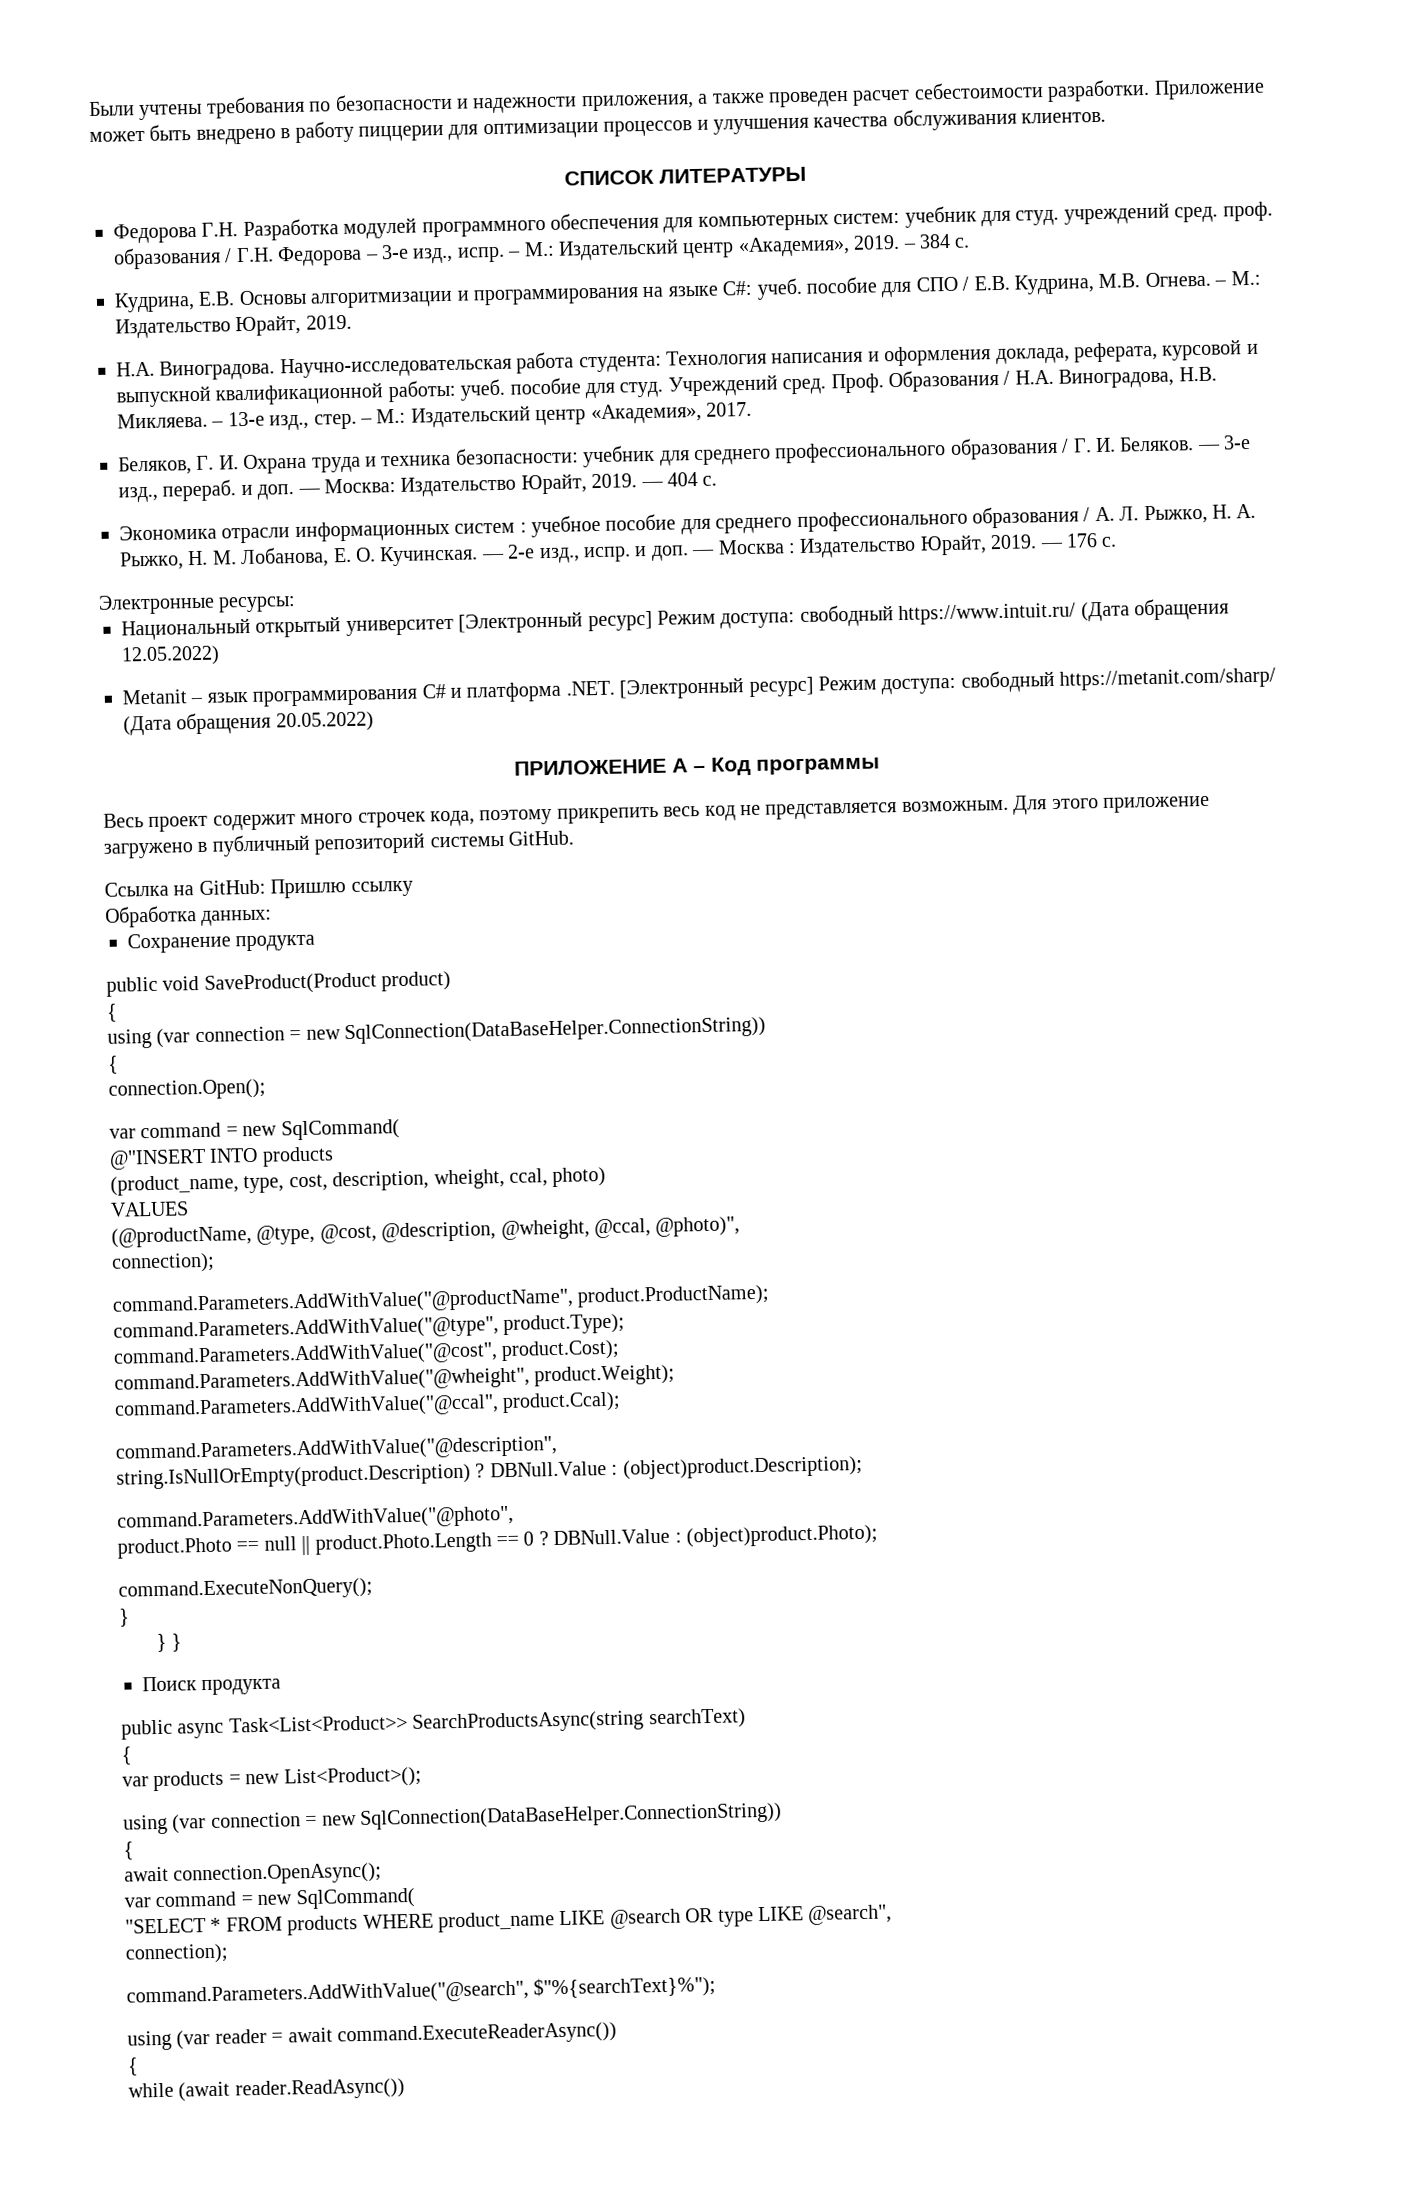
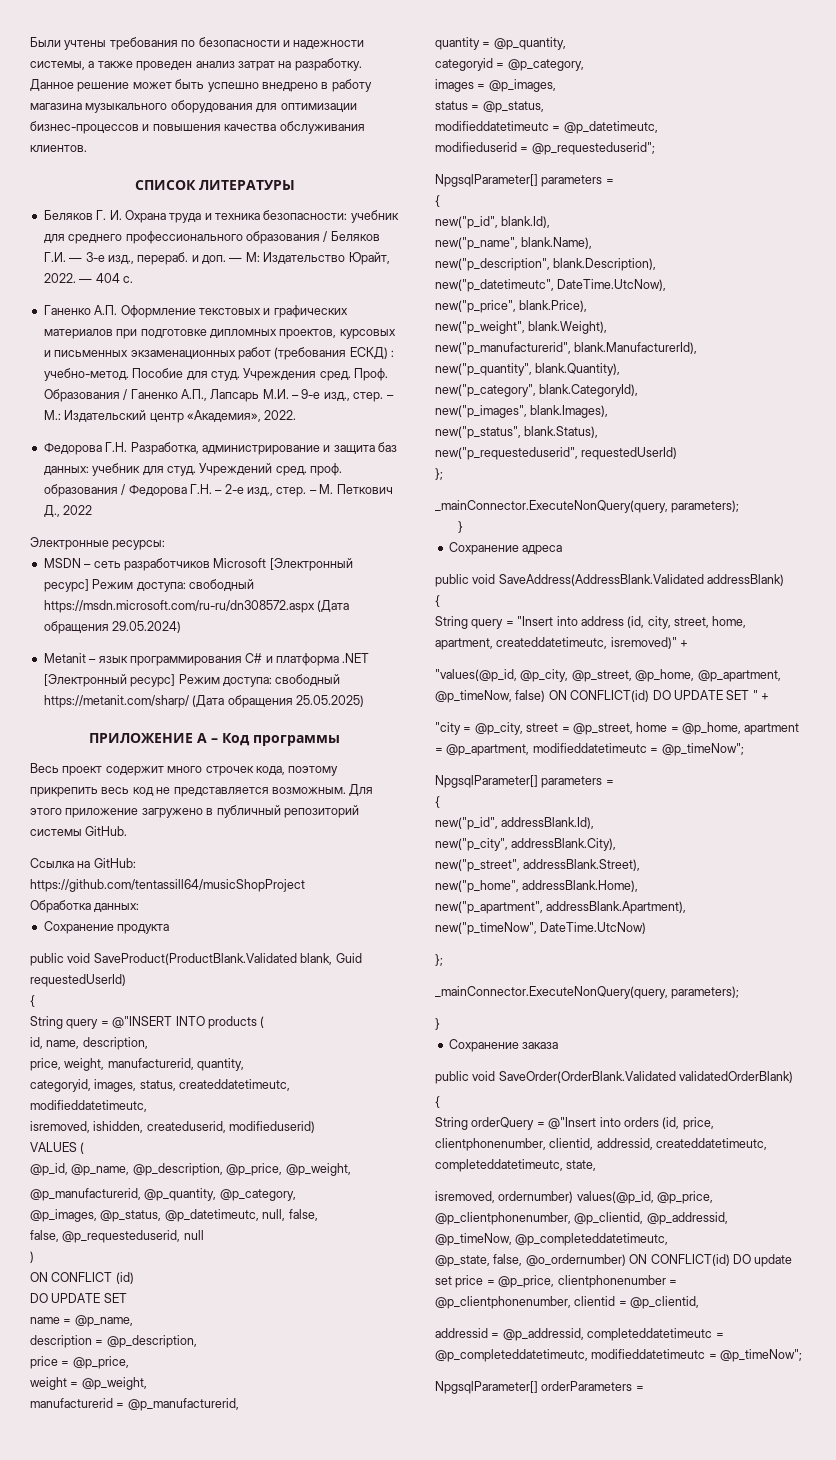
[580,94,694,112] приложения, -> [30,61,85,70] системы,
[852,78,1265,106] расчет себестоимости разработки. Приложение -> [195,58,362,71] [30,79,130,92] анализ затрат на разработку. Данное решение
(192, 132) none -> [207,82,259,92] успешно
[358,117,809,142] пиццерии для оптимизации процессов и улучшения -> [30,100,357,113] [30,121,221,134] магазина музыкального оборудования для оптимизации бизнес-процессов и повышения
[113,201,1273,244] [113,233,971,270] [114,270,1261,313] [115,314,352,339] [116,339,1259,381] [116,366,1217,408] [117,401,752,431] [118,456,192,476] Федорова Г.Н. Разработка модулей программного обеспечения для компьютерных систем: учебник для студ. учреждений сред. проф. образования / Г.Н. Федорова – 3-е изд., испр. – М.: Издательский центр «Академия», 2019. – 384 с. // Кудрина, Е.В. Основы алгоритмизации и программирования на языке С#: учеб. пособие для СПО / Е.В. Кудрина, М.В. Огнева. – М.: Издательство Юрайт, 2019. // Н.А. Виноградова. Научно-исследовательская работа студента: Технология написания и оформления доклада, реферата, курсовой и выпускной квалификационной работы: учеб. пособие для студ. Учреждений сред. Проф. Образования / Н.А. Виноградова, Н.В. Микляева. – 13-е изд., стер. – М.: Издательский центр «Академия», 2017. // Беляков, -> [43,210,93,220] Беляков
[1072,436,1195,453] Г. И. Беляков. -> [330,231,380,241] [43,252,66,262] Беляков Г.И.
[324,473,638,497] Москва: Издательство Юрайт, 2019. -> [245,252,390,265] [43,273,76,283] М: Издательство Юрайт, 2022.
[119,503,1257,544] [119,533,1118,571] [98,593,297,615] [121,597,1229,641] [121,645,220,667] Экономика отрасли информационных систем : учебное пособие для среднего профессионального образования / А. Л. Рыжко, Н. А. Рыжко, Н. М. Лобанова, Е. О. Кучинская. — 2-е изд., испр. и доп. — Москва : Издательство Юрайт, 2019. — 176 с. // Электронные ресурсы: // Национальный открытый университет [Электронный ресурс] Режим доступа: свободный https://www.intuit.ru/ (Дата обращения 12.05.2022) -> [43,305,348,318] [43,329,396,339] [43,347,394,360] [43,368,388,381] [43,389,394,402] [43,410,297,423] [43,442,397,455] [43,463,342,476] [43,484,393,497] [43,505,93,517] [30,537,166,550] [43,558,353,571] [43,579,254,592] [43,600,350,613] [43,621,182,634] Ганенко А.П. Оформление текстовых и графических материалов при подготовке дипломных проектов, курсовых и письменных экзаменационных работ (требования ЕСКД) : учебно-метод. Пособие для студ. Учреждения сред. Проф. Образования / Ганенко А.П., Лапсарь М.И. – 9-е изд., стер. – М.: Издательский центр «Академия», 2022. // Федорова Г.Н. Разработка, администрирование и защита баз данных: учебник для студ. Учреждений сред. проф. образования / Федорова Г.Н. – 2-е изд., стер. – М. Петкович Д., 2022 // Электронные ресурсы: // MSDN – сеть разработчиков Microsoft [Электронный ресурс] Режим доступа: свободный https://msdn.microsoft.com/ru-ru/dn308572.aspx (Дата обращения 29.05.2024)
[565,680,615,696] .NET. -> [342,653,370,663] .NET
[275,711,374,733] 20.05.2022) -> [295,695,364,707] 25.05.2025)
[270,878,413,899] Пришлю ссылку -> [30,879,305,892] https://github.com/tentassill64/musicShopProject
[203,970,452,995] [106,1003,118,1022] [107,1016,766,1049] [107,1055,119,1074] [108,1078,266,1101] [109,1119,400,1141] [109,1146,334,1170] [110,1166,607,1196] [110,1201,189,1217] [111,1216,741,1248] [111,1252,215,1274] [112,1284,771,1317] [113,1313,626,1343] [113,1339,621,1369] [114,1364,676,1395] [114,1391,622,1421] [115,1435,558,1464] [116,1455,863,1490] [117,1505,514,1533] [117,1524,878,1559] [118,1577,373,1602] [118,1608,130,1627] [156,1633,183,1652] [142,1676,282,1696] [121,1708,746,1740] [121,1746,133,1765] [122,1766,422,1792] [123,1802,782,1835] [123,1841,134,1860] [124,1862,383,1886] [124,1887,415,1910] [125,1904,893,1936] [125,1943,229,1965] [126,1974,717,2008] [127,2021,617,2051] [127,2057,139,2076] [128,2078,405,2102] SaveProduct(Product product) // { // using (var connection = new SqlConnection(DataBaseHelper.ConnectionString)) // { // connection.Open(); // var command = new SqlCommand( // @"INSERT INTO products // (product_name, type, cost, description, wheight, ccal, photo) // VALUES // (@productName, @type, @cost, @description, @wheight, @ccal, @photo)", // connection); // command.Parameters.AddWithValue("@productName", product.ProductName); // command.Parameters.AddWithValue("@type", product.Type); // command.Parameters.AddWithValue("@cost", product.Cost); // command.Parameters.AddWithValue("@wheight", product.Weight); // command.Parameters.AddWithValue("@ccal", product.Ccal); // command.Parameters.AddWithValue("@description", // string.IsNullOrEmpty(product.Description) ? DBNull.Value : (object)product.Description); // command.Parameters.AddWithValue("@photo", // product.Photo == null || product.Photo.Length == 0 ? DBNull.Value : (object)product.Photo); // command.ExecuteNonQuery(); // } // } } // Поиск продукта // public async Task<List<Product>> SearchProductsAsync(string searchText) // { // var products = new List<Product>(); // using (var connection = new SqlConnection(DataBaseHelper.ConnectionString)) // { // await connection.OpenAsync(); // var command = new SqlCommand( // "SELECT * FROM products WHERE product_name LIKE @search OR type LIKE @search", // connection); // command.Parameters.AddWithValue("@search", $"%{searchText}%"); // using (var reader = await command.ExecuteReaderAsync()) // { // while (await reader.ReadAsync()) -> [93,953,362,965] [30,974,126,987] [30,995,35,1007] [30,1016,265,1029] [30,1037,148,1050] [30,1058,245,1071] [30,1079,291,1092] [30,1100,147,1112] [30,1121,316,1133] [30,1142,85,1154] [30,1163,351,1176] [30,1188,296,1201] [30,1209,318,1222] [30,1230,204,1243] [30,1251,34,1263] [30,1272,134,1284] [30,1293,127,1303] [30,1315,133,1327] [30,1335,197,1348] [30,1356,129,1369] [30,1377,147,1390] [30,1398,239,1411] [435,37,566,50] [435,58,584,71] [435,79,556,92] [435,101,544,113] [435,121,658,134] [435,142,655,155] [435,174,614,187] [435,195,440,207] [435,216,551,229] [435,237,593,250] [435,258,657,271] [435,279,667,292] [435,300,588,313] [435,321,608,334] [435,342,698,355] [435,363,621,376] [435,384,639,397] [435,405,609,418] [435,426,599,439] [435,447,678,460] [435,468,443,480] [435,500,740,513] [457,521,463,533] [448,542,563,555] [435,574,785,587] [435,595,440,607] [435,616,747,629] [435,637,689,650] [435,669,781,682] [435,690,769,703] [435,722,800,735] [435,743,744,756] [435,775,614,788] [435,796,440,808] [435,817,595,830] [435,838,617,851] [435,859,641,872] [435,880,639,893] [435,901,687,914] [435,922,647,935] [435,954,443,966] [435,986,740,999] [435,1018,440,1030] [448,1039,559,1052] [435,1071,794,1084] [435,1096,440,1108] [435,1117,714,1130] [435,1138,768,1151] [435,1159,597,1172] [435,1191,714,1204] [435,1212,728,1225] [435,1233,669,1246] [435,1254,793,1267] [435,1275,677,1288] [435,1296,700,1309] [435,1328,724,1341] [435,1349,803,1362] [435,1381,644,1394] SaveProduct(ProductBlank.Validated blank, Guid requestedUserId) // { // String query = @"INSERT INTO products ( // id, name, description, // price, weight, manufacturerid, quantity, // categoryid, images, status, createddatetimeutc, modifieddatetimeutc, // isremoved, ishidden, createduserid, modifieduserid) // VALUES ( // @p_id, @p_name, @p_description, @p_price, @p_weight, // @p_manufacturerid, @p_quantity, @p_category, // @p_images, @p_status, @p_datetimeutc, null, false, // false, @p_requesteduserid, null // ) // ON CONFLICT (id) // DO UPDATE SET // name = @p_name, // description = @p_description, // price = @p_price, // weight = @p_weight, // manufacturerid = @p_manufacturerid, // quantity = @p_quantity, // categoryid = @p_category, // images = @p_images, // status = @p_status, // modifieddatetimeutc = @p_datetimeutc, // modifieduserid = @p_requesteduserid"; // NpgsqlParameter[] parameters = // { // new("p_id", blank.Id), // new("p_name", blank.Name), // new("p_description", blank.Description), // new("p_datetimeutc", DateTime.UtcNow), // new("p_price", blank.Price), // new("p_weight", blank.Weight), // new("p_manufacturerid", blank.ManufacturerId), // new("p_quantity", blank.Quantity), // new("p_category", blank.CategoryId), // new("p_images", blank.Images), // new("p_status", blank.Status), // new("p_requesteduserid", requestedUserId) // }; // _mainConnector.ExecuteNonQuery(query, parameters); // } // Сохранение адреса // public void SaveAddress(AddressBlank.Validated addressBlank) // { // String query = "Insert into address (id, city, street, home, apartment, createddatetimeutc, isremoved)" + // "values(@p_id, @p_city, @p_street, @p_home, @p_apartment, @p_timeNow, false) ON CONFLICT(id) DO UPDATE SET " + // "city = @p_city, street = @p_street, home = @p_home, apartment = @p_apartment, modifieddatetimeutc = @p_timeNow"; // NpgsqlParameter[] parameters = // { // new("p_id", addressBlank.Id), // new("p_city", addressBlank.City), // new("p_street", addressBlank.Street), // new("p_home", addressBlank.Home), // new("p_apartment", addressBlank.Apartment), // new("p_timeNow", DateTime.UtcNow) // }; // _mainConnector.ExecuteNonQuery(query, parameters); // } // Сохранение заказа // public void SaveOrder(OrderBlank.Validated validatedOrderBlank) // { // String orderQuery = @"Insert into orders (id, price, clientphonenumber, clientid, addressid, createddatetimeutc, completeddatetimeutc, state, // isremoved, ordernumber) values(@p_id, @p_price, @p_clientphonenumber, @p_clientid, @p_addressid, @p_timeNow, @p_completeddatetimeutc, // @p_state, false, @o_ordernumber) ON CONFLICT(id) DO update set price = @p_price, clientphonenumber = @p_clientphonenumber, clientid = @p_clientid, // addressid = @p_addressid, completeddatetimeutc = @p_completeddatetimeutc, modifieddatetimeutc = @p_timeNow"; // NpgsqlParameter[] orderParameters =

